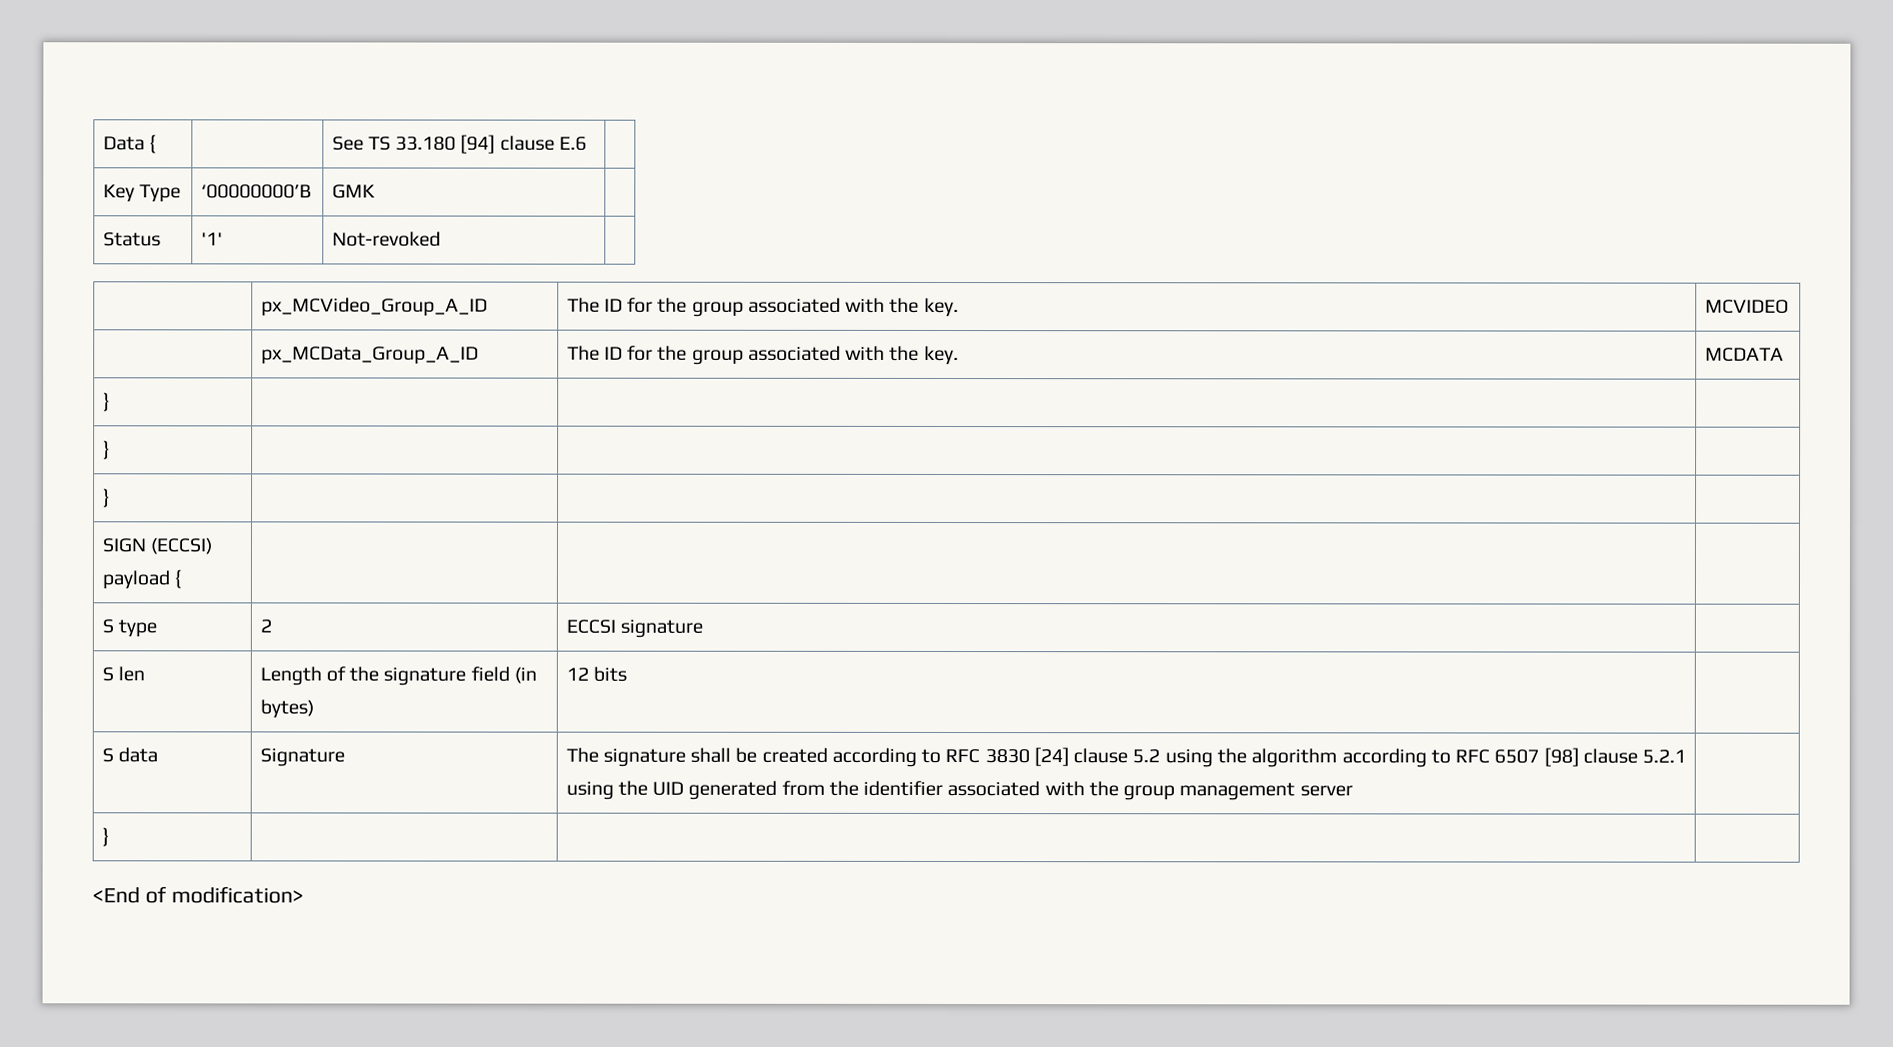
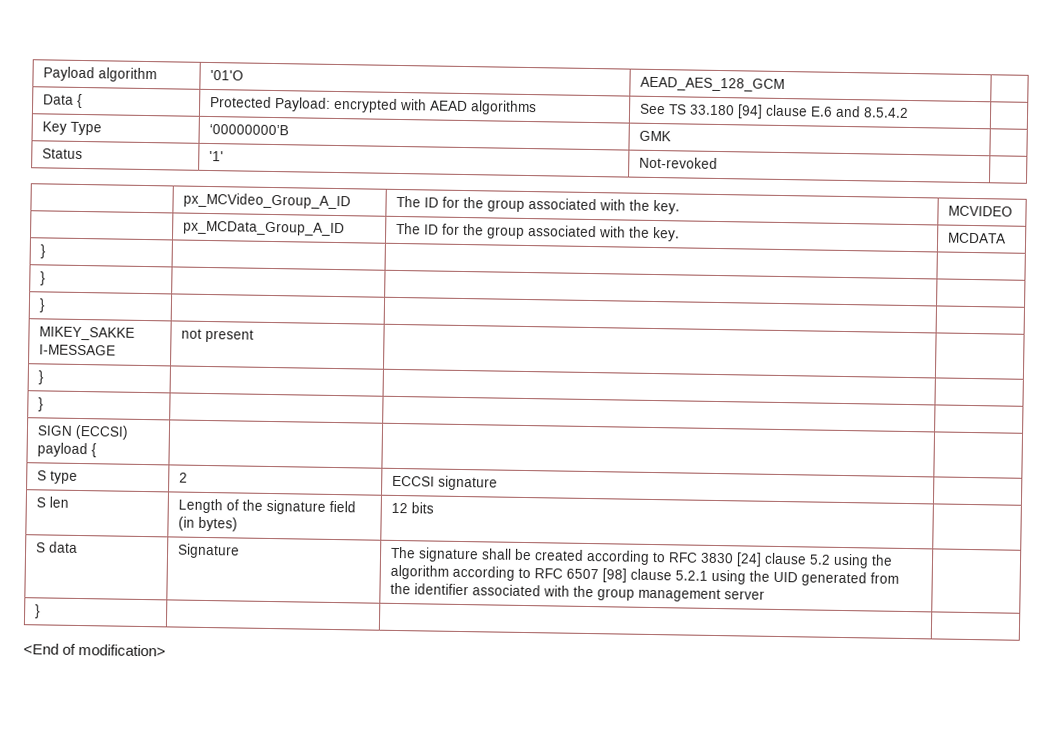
[102,134,156,154] Data { | -> [43,66,158,83] [210,70,245,81] [640,76,786,93] [43,93,84,109] [210,96,538,116] Payload algorithm | '01'O | AEAD_AES_128_GCM | // Data { | Protected Payload: encrypted with AEAD algorithms
(587, 143) none -> [835,105,910,118] and 8.5.4.2
(110, 498) none -> [39,326,136,341] [39,344,117,356] [181,328,255,343] [38,370,45,385] [38,397,45,412] // MIKEY_SAKKE I-MESSAGE | not present | | // } | | | // } | | |

